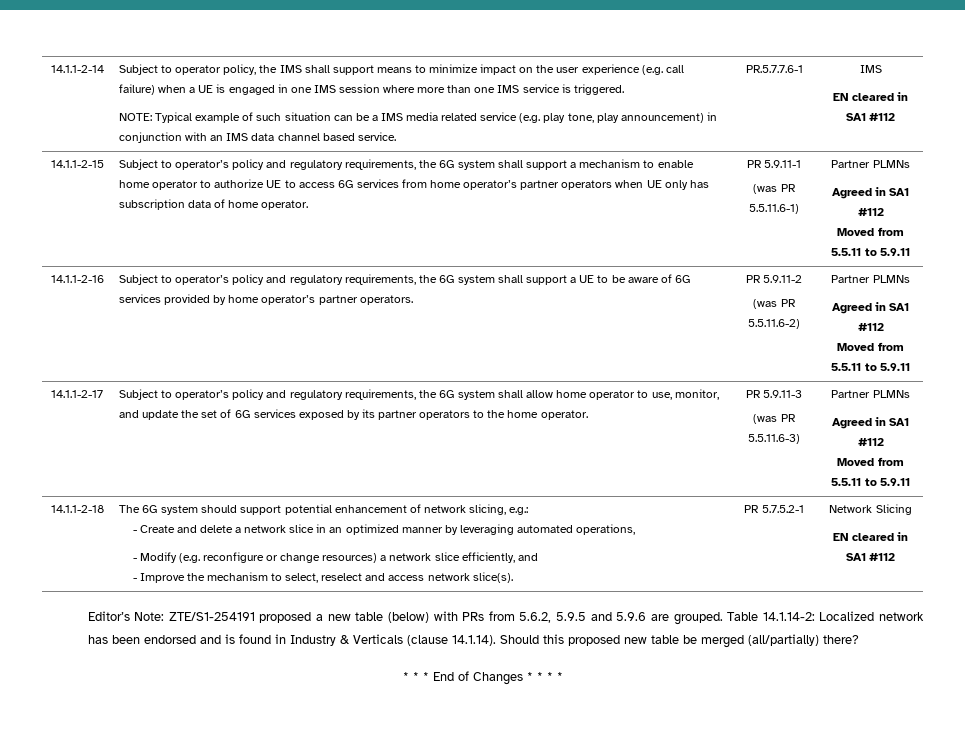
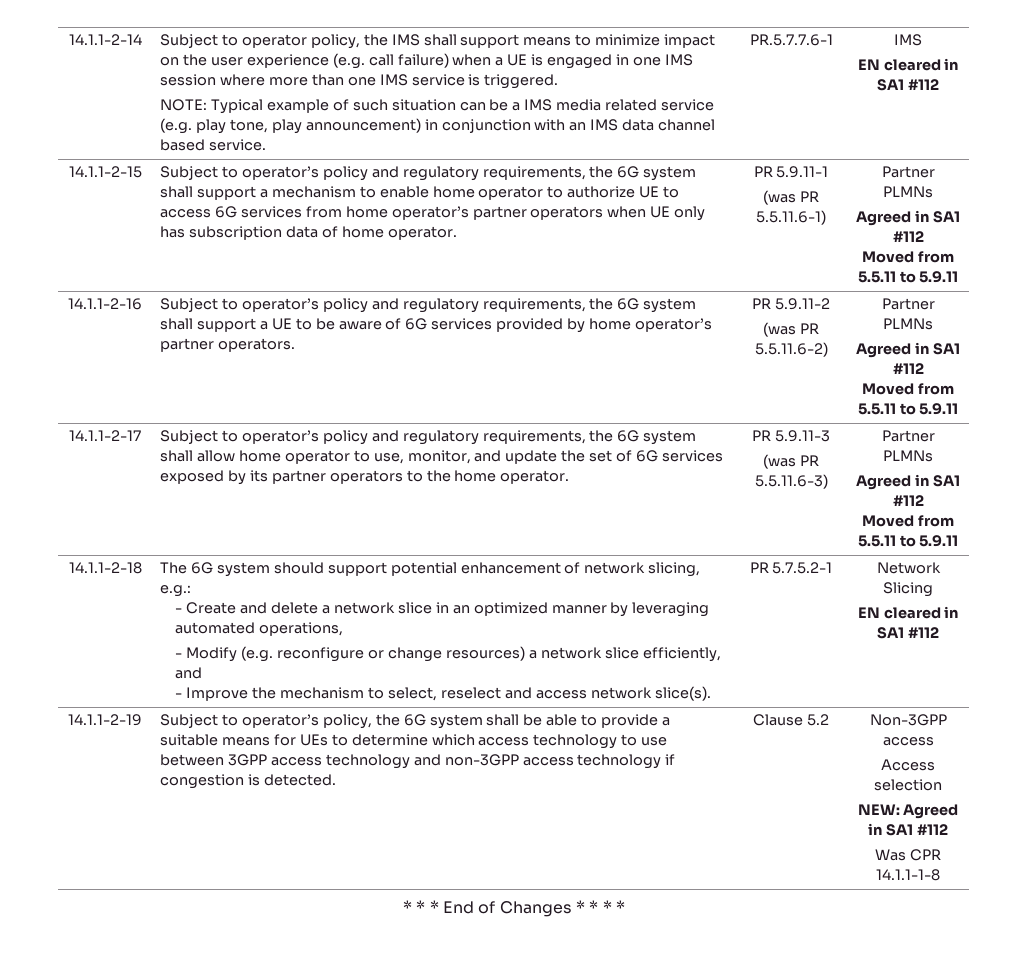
[87,611,925,625] [87,634,859,648] // Editor’s Note: ZTE/S1-254191 proposed a new table (below) with PRs from 5.6.2, 5.9.5 and 5.9.6 are grouped. Table 14.1.14-2: Localized network has been endorsed and is found in Industry & Verticals (clause 14.1.14). Should this proposed new table be merged (all/partially) there? -> [68,714,142,726] [160,714,671,729] [160,734,668,749] [160,754,676,769] [160,774,336,789] [753,714,829,726] [869,714,947,726] [882,737,934,746] [881,759,935,771] [874,779,942,791] [857,804,959,819] [868,823,948,836] [875,849,941,861] [876,869,940,881] // 14.1.1-2-19 | Subject to operator’s policy, the 6G system shall be able to provide a suitable means for UEs to determine which access technology to use between 3GPP access technology and non-3GPP access technology if congestion is detected. | Clause 5.2 | Non-3GPP access // Access selection // NEW: Agreed in SA1 #112 // Was CPR 14.1.1-1-8

